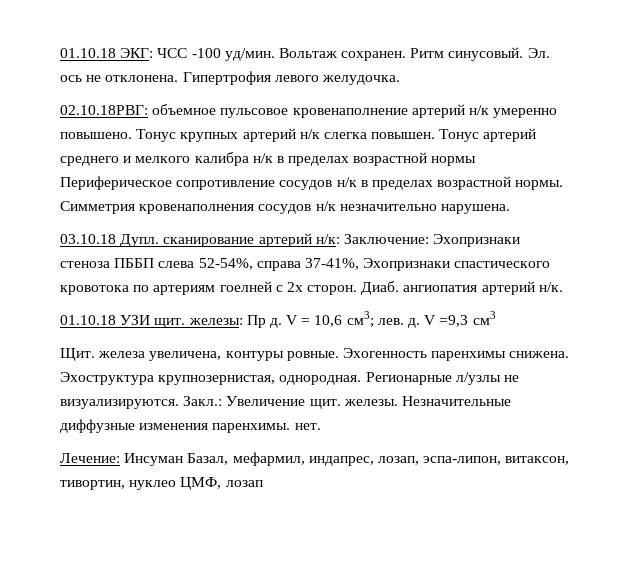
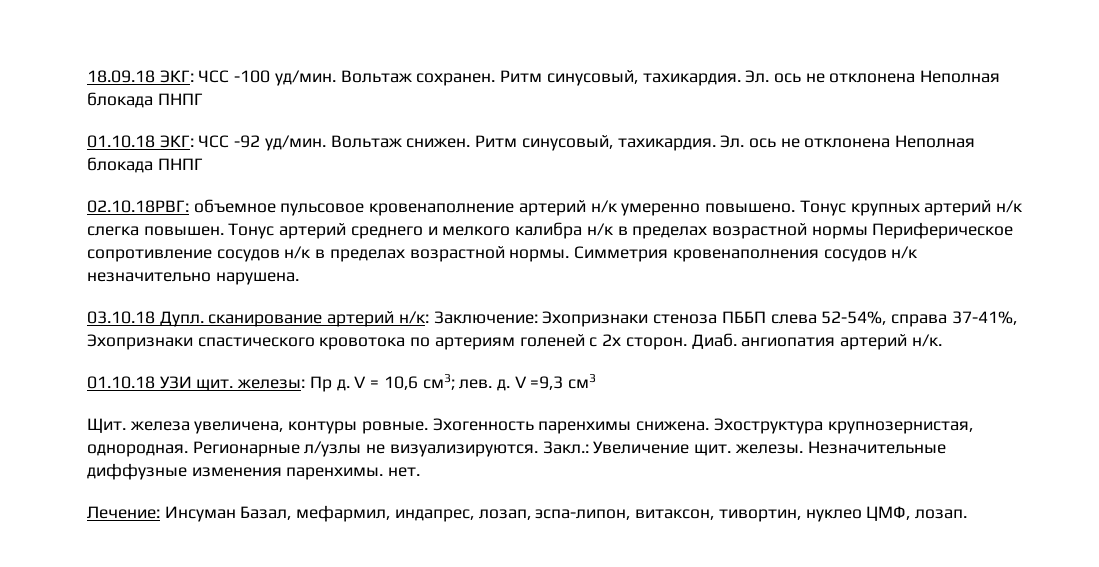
[60,48,116,58] 01.10.18 -> [87,70,155,83] 18.09.18
[448,47,550,61] [60,71,400,85] синусовый. Эл. ось не отклонена. Гипертрофия левого желудочка. -> [546,70,1001,86] [87,92,203,108] [87,135,976,151] [87,157,203,173] синусовый, тахикардия. Эл. ось не отклонена Неполная блокада ПНПГ // 01.10.18 ЭКГ: ЧСС -92 уд/мин. Вольтаж снижен. Ритм синусовый, тахикардия. Эл. ось не отклонена Неполная блокада ПНПГ
[219,281,272,292] гоелней -> [519,334,585,347] голеней
[225,480,263,487] лозап -> [914,509,967,519] лозап.

